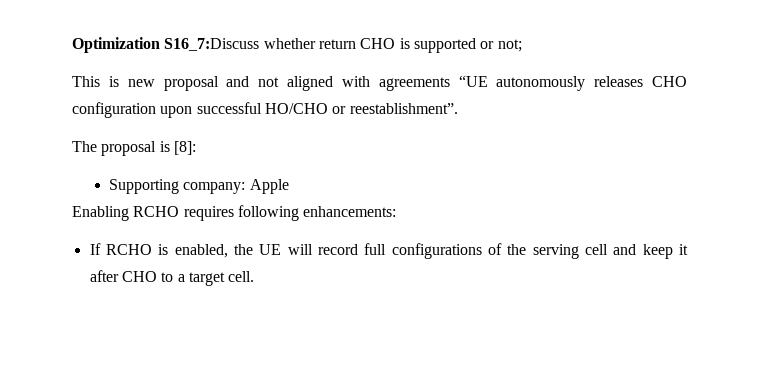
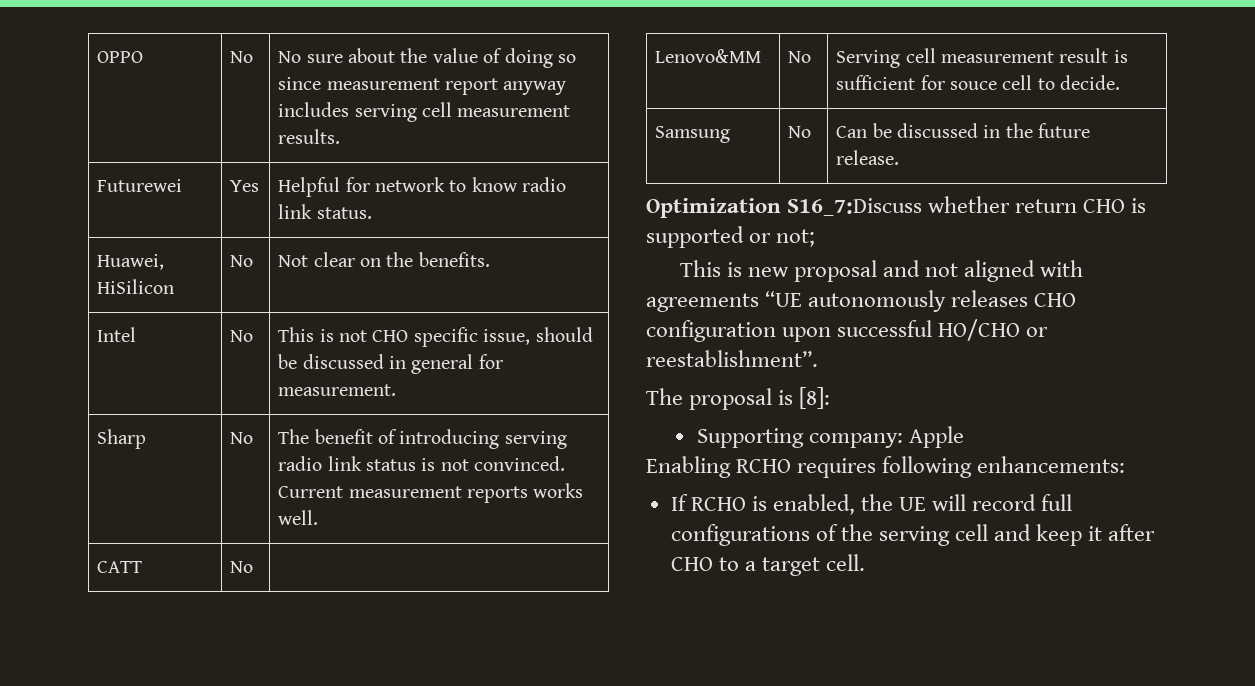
(72, 45) none -> [97,51,144,63] [230,51,254,63] [278,48,577,68] [278,77,567,95] [278,102,571,122] [278,129,341,144] [97,179,183,192] [230,180,260,192] [278,177,567,197] [278,204,372,219] [97,254,165,270] [97,279,175,294] [230,255,254,267] [278,252,490,267] [97,327,137,342] [230,330,254,342] [278,327,593,347] [278,354,503,374] [278,384,397,396] [97,429,147,449] [230,432,254,444] [278,429,567,449] [278,456,566,471] [278,483,584,503] [278,510,319,525] [97,561,143,573] [230,561,254,573] [655,49,762,63] [788,51,812,63] [836,48,1128,68] [836,75,1121,90] [655,126,731,143] [788,126,812,138] [836,123,1091,138] [836,150,900,165] OPPO | No | No sure about the value of doing so since measurement report anyway includes serving cell measurement results. // Futurewei | Yes | Helpful for network to know radio link status. // Huawei, HiSilicon | No | Not clear on the benefits. // Intel | No | This is not CHO specific issue, should be discussed in general for measurement. // Sharp | No | The benefit of introducing serving radio link status is not convinced. Current measurement reports works well. // CATT | No | // Lenovo&MM | No | Serving cell measurement result is sufficient for souce cell to decide. // Samsung | No | Can be discussed in the future release. //

